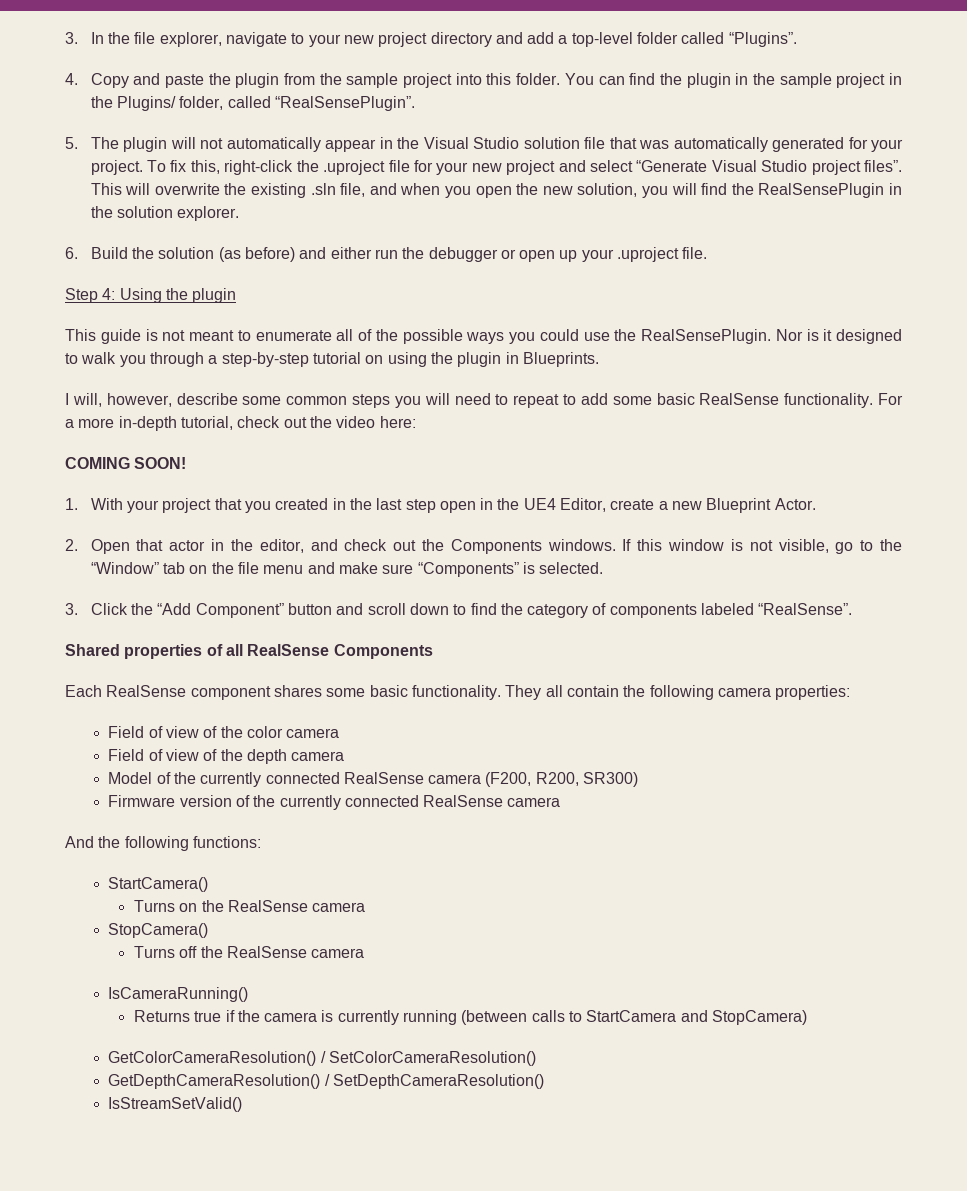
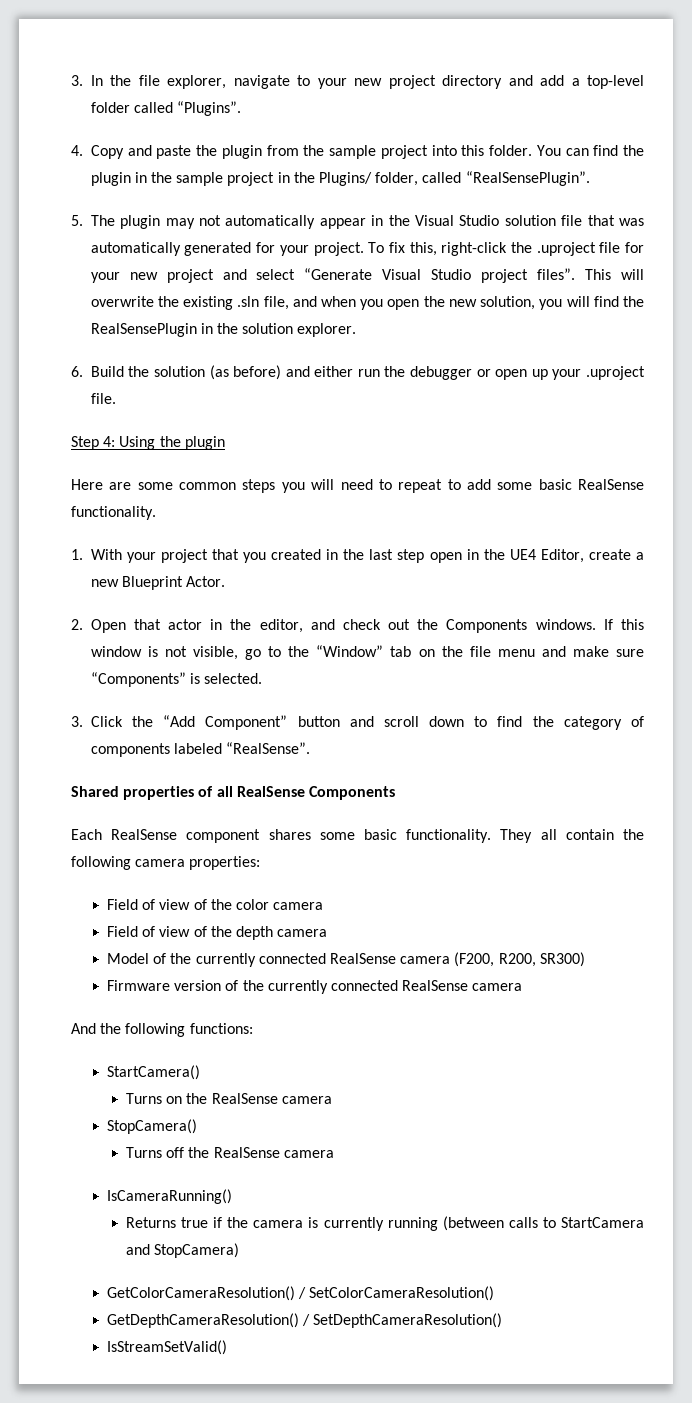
[170,137,196,149] will -> [165,218,195,229] may
[65,329,902,344] [65,352,599,367] [65,393,238,407] This guide is not meant to enumerate all of the possible ways you could use the RealSensePlugin. Nor is it designed to walk you through a step-by-step tutorial on using the plugin in Blueprints. // I will, however, describe -> [71,479,132,490] Here are
[878,393,904,405] [65,416,416,431] [65,457,187,469] For a more in-depth tutorial, check out the video here: // COMING SOON! -> (156, 513) none

